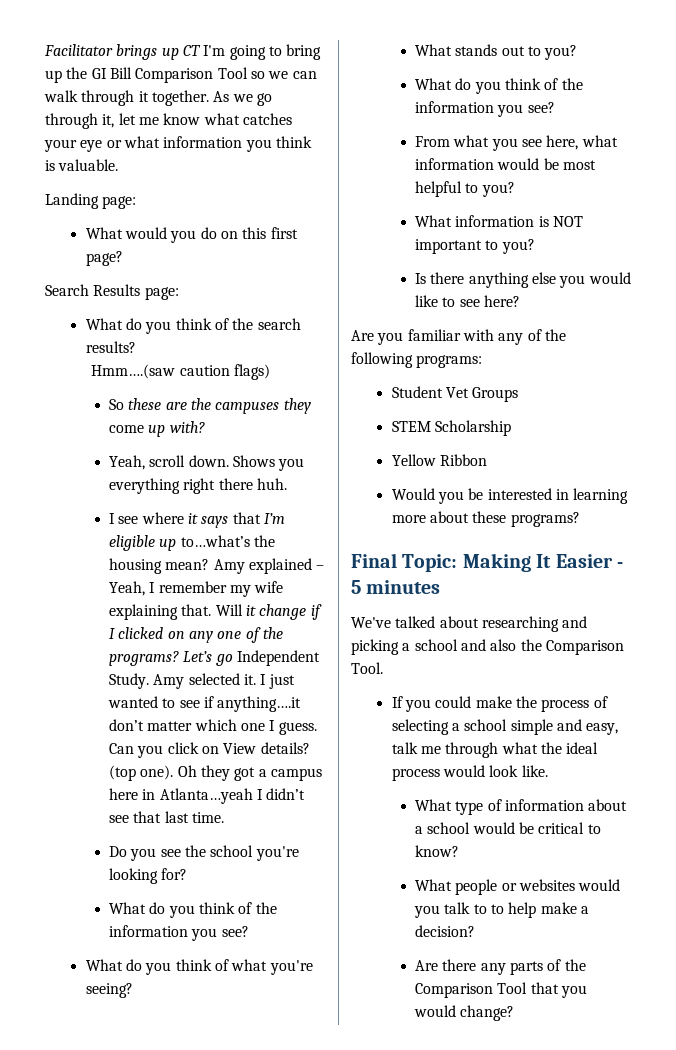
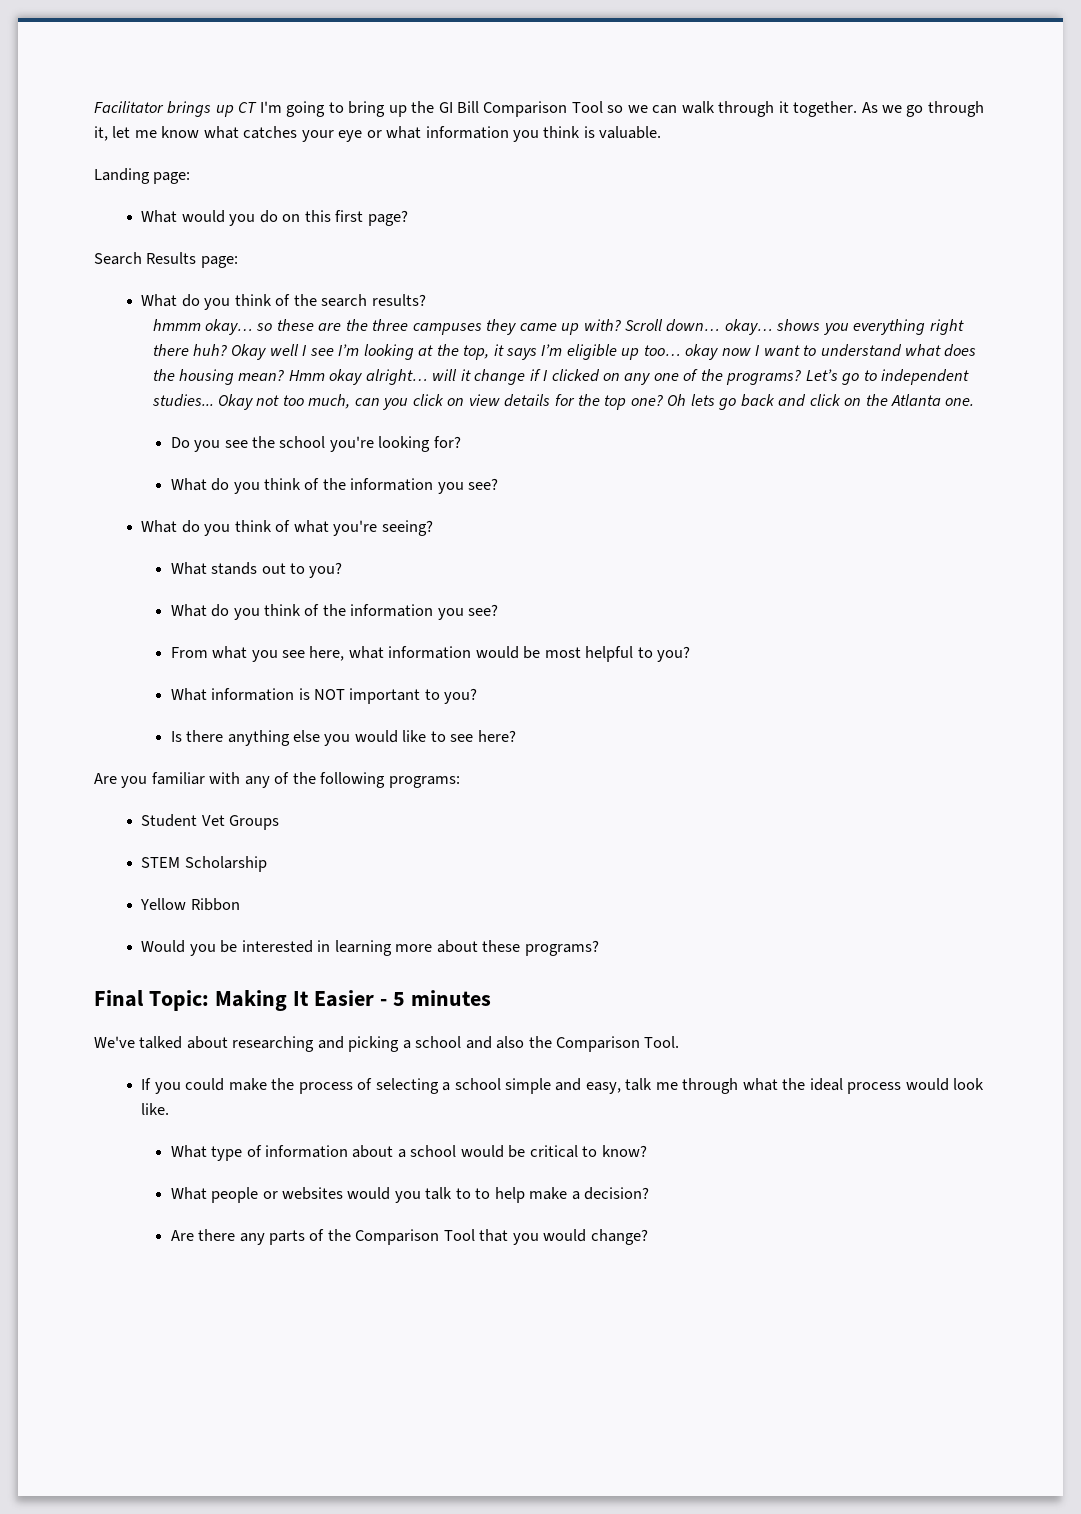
[91,364,271,380] [108,399,124,410] Hmm….(saw caution flags) // So -> [152,319,273,335] hmmm okay… so
(211, 404) none -> [372,319,409,331] three
[108,425,144,433] come -> [519,323,557,331] came
[108,455,305,471] [108,478,287,494] [108,512,184,524] // Yeah, scroll down. Shows you everything right there huh. // I see where -> [624,319,964,335] [152,344,490,360] Scroll down… okay… shows you everything right there huh? Okay well I see I’m looking at the top,
[232,512,261,524] that -> (537, 354) none
[180,535,275,547] [108,558,325,574] [108,581,284,597] [108,604,243,620] to…what’s the housing mean? Amy explained – Yeah, I remember my wife explaining that. Will -> [643,344,977,360] [152,369,458,385] too… okay now I want to understand what does the housing mean? Hmm okay alright… will
[236,650,320,666] [108,673,295,689] [107,696,302,712] [108,719,317,735] [108,742,310,758] [108,765,322,781] [108,788,306,804] [108,811,224,823] Independent Study. Amy selected it. I just wanted to see if anything….it don’t matter which one I guess. Can you click on View details? (top one). Oh they got a campus here in Atlanta…yeah I didn’t see that last time. -> [863,369,970,385] [151,394,975,410] to independent studies... Okay not too much, can you click on view details for the top one? Oh lets go back and click on the Atlanta one.

